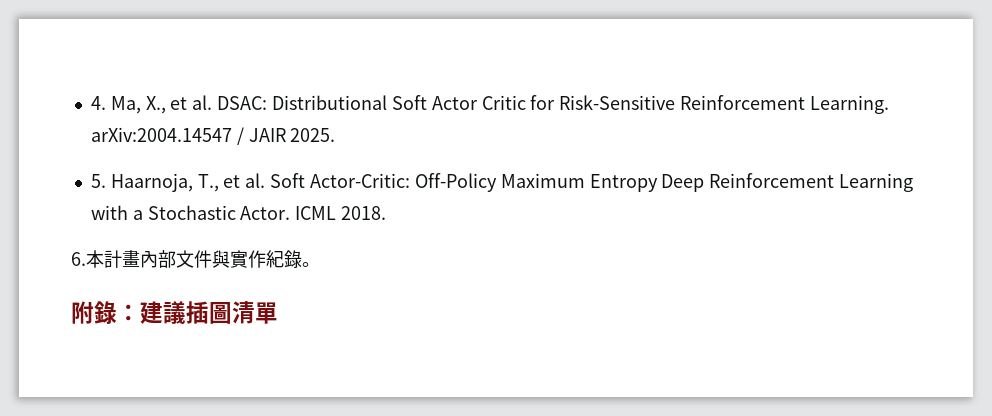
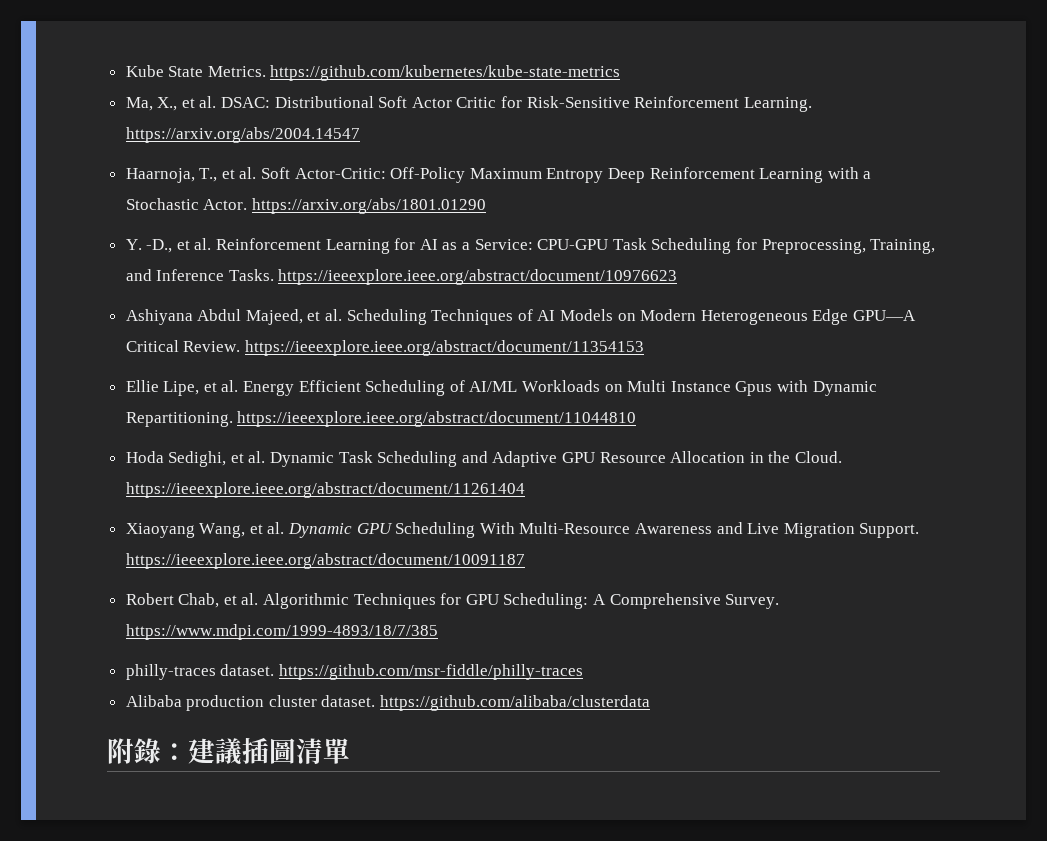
[90,96,106,110] 4. -> [125,65,621,81] Kube State Metrics. https://github.com/kubernetes/kube-state-metrics //
[90,127,336,145] [90,174,106,188] arXiv:2004.14547 / JAIR 2025. // 5. -> [125,127,360,143] https://arxiv.org/abs/2004.14547 //
[295,206,387,220] [71,250,320,268] ICML 2018. // 6.本計畫內部文件與實作紀錄。 -> [251,198,486,214] [125,238,936,254] [125,269,678,285] [125,309,916,325] [125,340,644,356] [125,380,877,396] [125,411,637,427] [125,451,842,467] [125,482,525,498] [125,522,920,538] [125,553,525,569] [125,593,780,609] [125,624,438,640] [125,664,583,680] [125,695,651,711] https://arxiv.org/abs/1801.01290 // Y. -D., et al. Reinforcement Learning for AI as a Service: CPU-GPU Task Scheduling for Preprocessing, Training, and Inference Tasks. https://ieeexplore.ieee.org/abstract/document/10976623 // Ashiyana Abdul Majeed, et al. Scheduling Techniques of AI Models on Modern Heterogeneous Edge GPU—A Critical Review. https://ieeexplore.ieee.org/abstract/document/11354153 // Ellie Lipe, et al. Energy Efficient Scheduling of AI/ML Workloads on Multi Instance Gpus with Dynamic Repartitioning. https://ieeexplore.ieee.org/abstract/document/11044810 // Hoda Sedighi, et al. Dynamic Task Scheduling and Adaptive GPU Resource Allocation in the Cloud. https://ieeexplore.ieee.org/abstract/document/11261404 // Xiaoyang Wang, et al. Dynamic GPU Scheduling With Multi-Resource Awareness and Live Migration Support. https://ieeexplore.ieee.org/abstract/document/10091187 // Robert Chab, et al. Algorithmic Techniques for GPU Scheduling: A Comprehensive Survey. https://www.mdpi.com/1999-4893/18/7/385 // philly-traces dataset. https://github.com/msr-fiddle/philly-traces // Alibaba production cluster dataset. https://github.com/alibaba/clusterdata

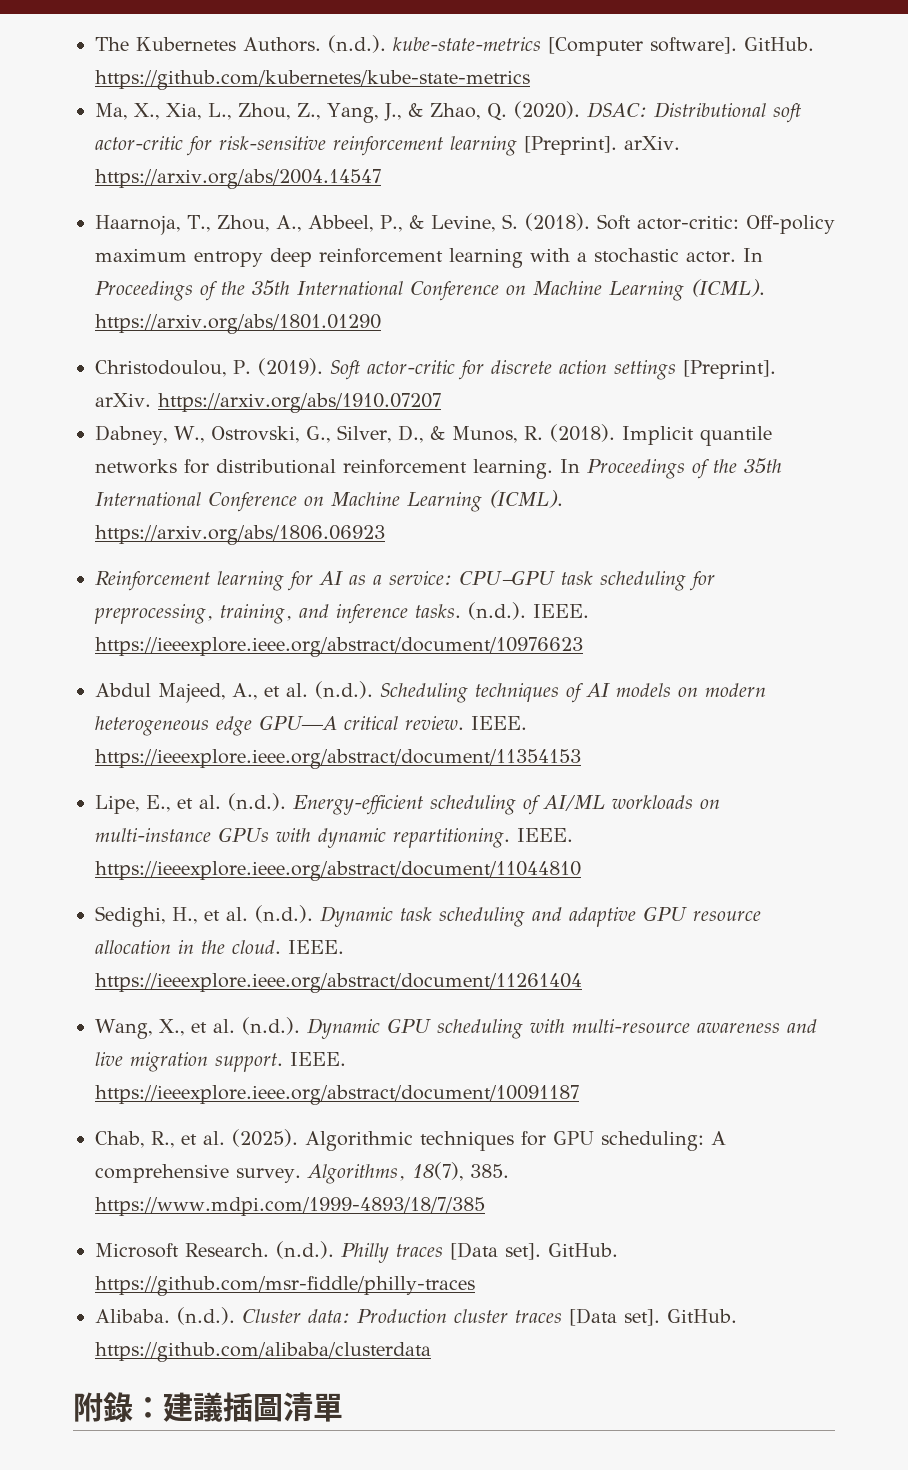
[125,65,621,81] [125,96,812,112] [125,127,360,143] [125,167,872,183] [125,198,486,214] [125,238,936,254] [125,269,274,281] Kube State Metrics. https://github.com/kubernetes/kube-state-metrics // Ma, X., et al. DSAC: Distributional Soft Actor Critic for Risk-Sensitive Reinforcement Learning. https://arxiv.org/abs/2004.14547 // Haarnoja, T., et al. Soft Actor-Critic: Off-Policy Maximum Entropy Deep Reinforcement Learning with a Stochastic Actor. https://arxiv.org/abs/1801.01290 // Y. -D., et al. Reinforcement Learning for AI as a Service: CPU-GPU Task Scheduling for Preprocessing, Training, and Inference Tasks. -> [95,35,814,56] [95,70,530,90] [95,101,802,123] [95,136,680,156] [95,169,381,189] [95,213,835,235] [95,248,763,268] [95,279,765,301] [95,314,381,334] [95,358,776,380] [95,393,441,413] [95,424,772,446] [95,458,782,479] [95,490,563,512] [95,525,385,545] [95,570,715,591] [94,602,589,624] The Kubernetes Authors. (n.d.). kube-state-metrics [Computer software]. GitHub. https://github.com/kubernetes/kube-state-metrics // Ma, X., Xia, L., Zhou, Z., Yang, J., & Zhao, Q. (2020). DSAC: Distributional soft actor-critic for risk-sensitive reinforcement learning [Preprint]. arXiv. https://arxiv.org/abs/2004.14547 // Haarnoja, T., Zhou, A., Abbeel, P., & Levine, S. (2018). Soft actor-critic: Off-policy maximum entropy deep reinforcement learning with a stochastic actor. In Proceedings of the 35th International Conference on Machine Learning (ICML). https://arxiv.org/abs/1801.01290 // Christodoulou, P. (2019). Soft actor-critic for discrete action settings [Preprint]. arXiv. https://arxiv.org/abs/1910.07207 // Dabney, W., Ostrovski, G., Silver, D., & Munos, R. (2018). Implicit quantile networks for distributional reinforcement learning. In Proceedings of the 35th International Conference on Machine Learning (ICML). https://arxiv.org/abs/1806.06923 // Reinforcement learning for AI as a service: CPU–GPU task scheduling for preprocessing, training, and inference tasks. (n.d.). IEEE.
[125,309,193,325] Ashiyana -> (583, 647) none
[307,309,916,325] [125,340,644,356] [125,380,877,396] [125,411,637,427] [125,451,842,467] et al. Scheduling Techniques of AI Models on Modern Heterogeneous Edge GPU—A Critical Review. https://ieeexplore.ieee.org/abstract/document/11354153 // Ellie Lipe, et al. Energy Efficient Scheduling of AI/ML Workloads on Multi Instance Gpus with Dynamic Repartitioning. https://ieeexplore.ieee.org/abstract/document/11044810 // Hoda Sedighi, et al. Dynamic Task Scheduling and Adaptive GPU Resource Allocation in the Cloud. -> [232,681,766,703] [95,715,527,736] [95,749,581,769] [95,793,720,815] [95,827,573,848] [95,861,581,881] [95,905,761,927] [95,940,344,954] A., et al. (n.d.). Scheduling techniques of AI models on modern heterogeneous edge GPU—A critical review. IEEE. https://ieeexplore.ieee.org/abstract/document/11354153 // Lipe, E., et al. (n.d.). Energy-efficient scheduling of AI/ML workloads on multi-instance GPUs with dynamic repartitioning. IEEE. https://ieeexplore.ieee.org/abstract/document/11044810 // Sedighi, H., et al. (n.d.). Dynamic task scheduling and adaptive GPU resource allocation in the cloud. IEEE.
[125,522,285,538] Xiaoyang Wang, et al. -> [95,1017,300,1039] Wang, X., et al. (n.d.).
[395,522,920,538] [125,553,525,569] [125,593,780,609] [125,624,438,640] [125,664,583,680] [125,695,376,711] Scheduling With Multi-Resource Awareness and Live Migration Support. https://ieeexplore.ieee.org/abstract/document/10091187 // Robert Chab, et al. Algorithmic Techniques for GPU Scheduling: A Comprehensive Survey. https://www.mdpi.com/1999-4893/18/7/385 // philly-traces dataset. https://github.com/msr-fiddle/philly-traces // Alibaba production cluster dataset. -> [436,1019,817,1039] [95,1052,346,1072] [95,1085,579,1105] [95,1129,726,1151] [95,1162,509,1184] [95,1197,485,1216] [95,1241,618,1263] [95,1276,475,1296] [95,1307,737,1326] scheduling with multi-resource awareness and live migration support. IEEE. https://ieeexplore.ieee.org/abstract/document/10091187 // Chab, R., et al. (2025). Algorithmic techniques for GPU scheduling: A comprehensive survey. Algorithms, 18(7), 385. https://www.mdpi.com/1999-4893/18/7/385 // Microsoft Research. (n.d.). Philly traces [Data set]. GitHub. https://github.com/msr-fiddle/philly-traces // Alibaba. (n.d.). Cluster data: Production cluster traces [Data set]. GitHub.

